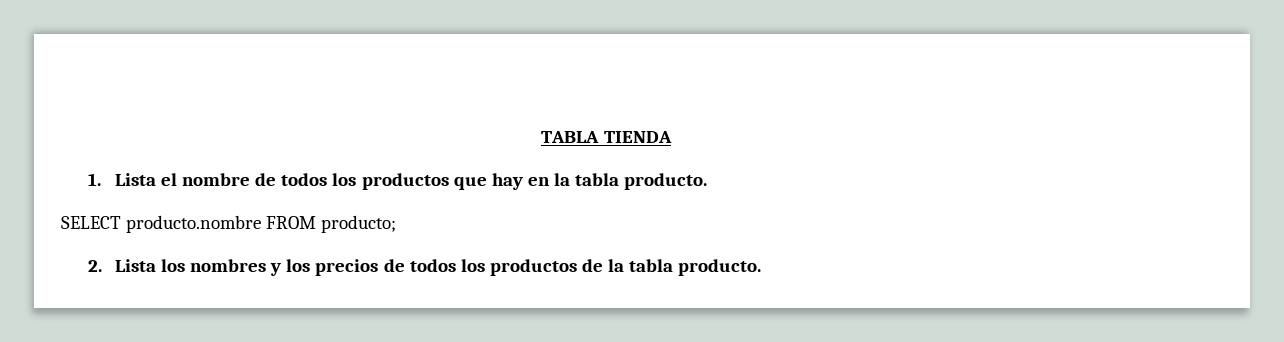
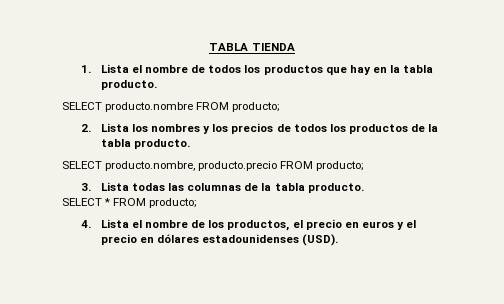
(762, 267) none -> [62,161,365,171] [81,182,364,193] [62,198,198,208] [81,219,417,231] [100,234,339,246] // SELECT producto.nombre, producto.precio FROM producto; // 3. Lista todas las columnas de la tabla producto. // SELECT * FROM producto; // 4. Lista el nombre de los productos, el precio en euros y el precio en dólares estadounidenses (USD).

